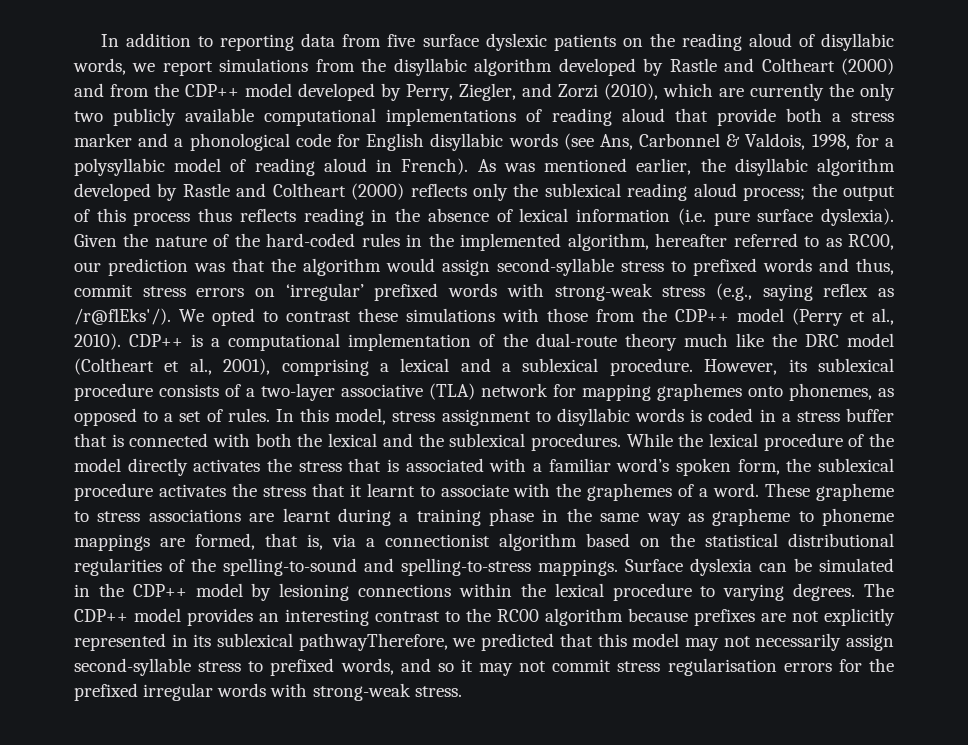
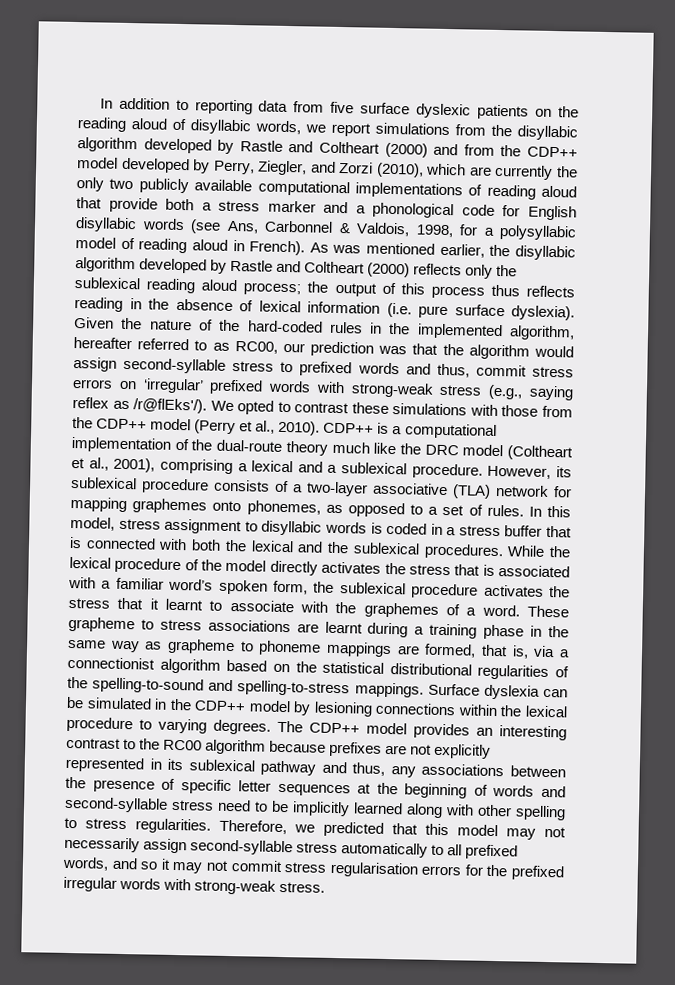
[298,633,448,651] pathwayTherefore, -> [260,760,566,778] [65,776,566,799] [64,796,566,821] [64,817,287,835] pathway and thus, any associations between the presence of specific letter sequences at the beginning of words and second-syllable stress need to be implicitly learned along with other spelling to stress regularities. Therefore,
[248,661,264,672] to -> [341,842,463,858] automatically to all

